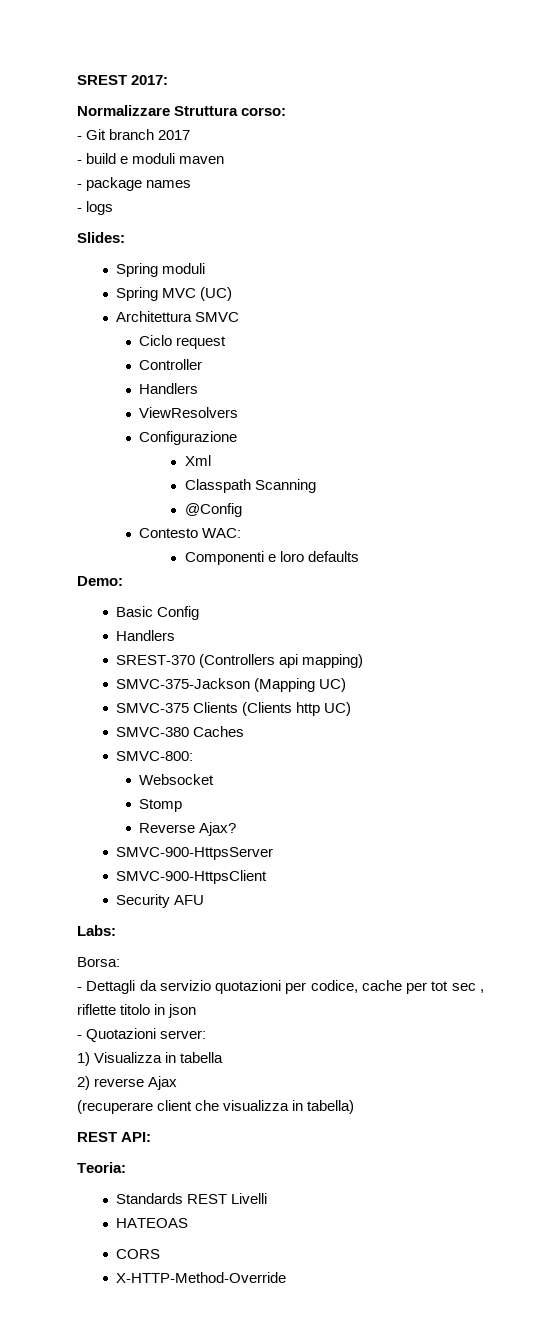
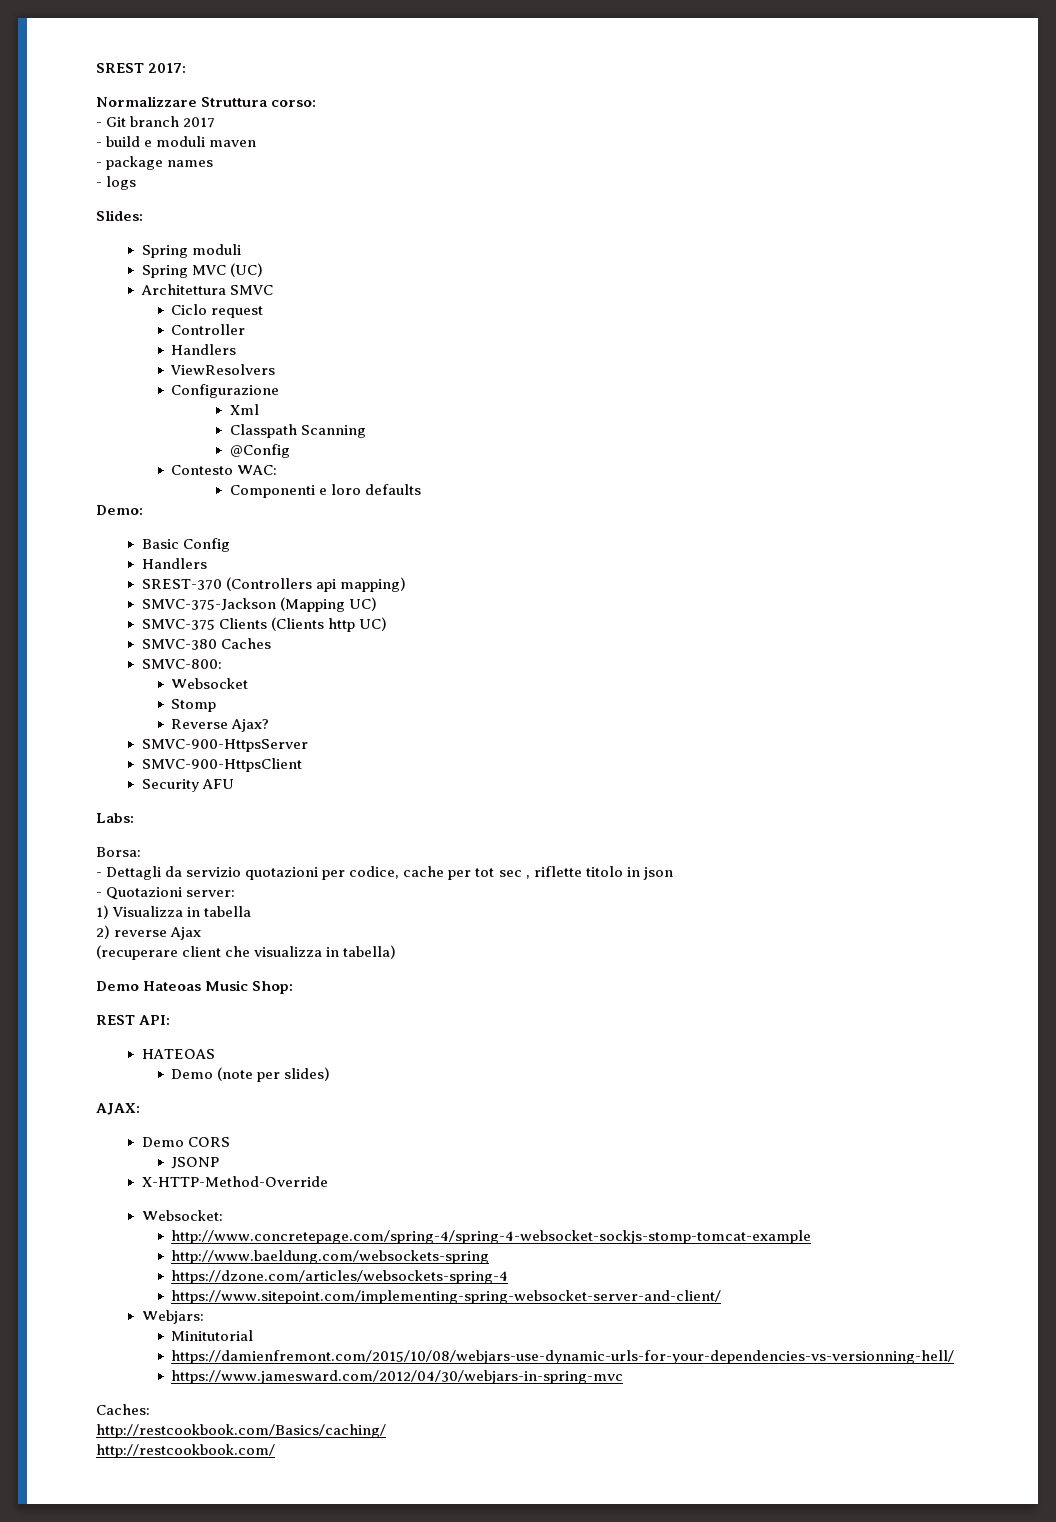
[77,1132,152,1142] [77,1162,126,1173] [116,1193,268,1204] [116,1218,189,1228] REST API: // Teoria: // Standards REST Livelli // HATEOAS // -> [96,980,294,994] [96,1015,171,1025] [141,1049,215,1059] [171,1067,331,1082] [96,1103,140,1115] [141,1137,184,1147] Demo Hateoas Music Shop: // REST API: // HATEOAS // Demo (note per slides) // AJAX: // Demo
(161, 1254) none -> [171,1157,220,1169] // JSONP
(287, 1277) none -> [141,1210,223,1221] [171,1230,812,1244] [171,1250,490,1264] [171,1270,509,1284] [171,1290,722,1304] [141,1310,204,1324] [171,1330,254,1341] [171,1350,955,1364] [171,1370,624,1384] [96,1404,150,1415] [96,1424,386,1438] [96,1444,275,1458] // Websocket: // http://www.concretepage.com/spring-4/spring-4-websocket-sockjs-stomp-tomcat-example // http://www.baeldung.com/websockets-spring // https://dzone.com/articles/websockets-spring-4 // https://www.sitepoint.com/implementing-spring-websocket-server-and-client/ // Webjars: // Minitutorial // https://damienfremont.com/2015/10/08/webjars-use-dynamic-urls-for-your-dependencies-vs-versionning-hell/ // https://www.jamesward.com/2012/04/30/webjars-in-spring-mvc // Caches: // http://restcookbook.com/Basics/caching/ // http://restcookbook.com/

